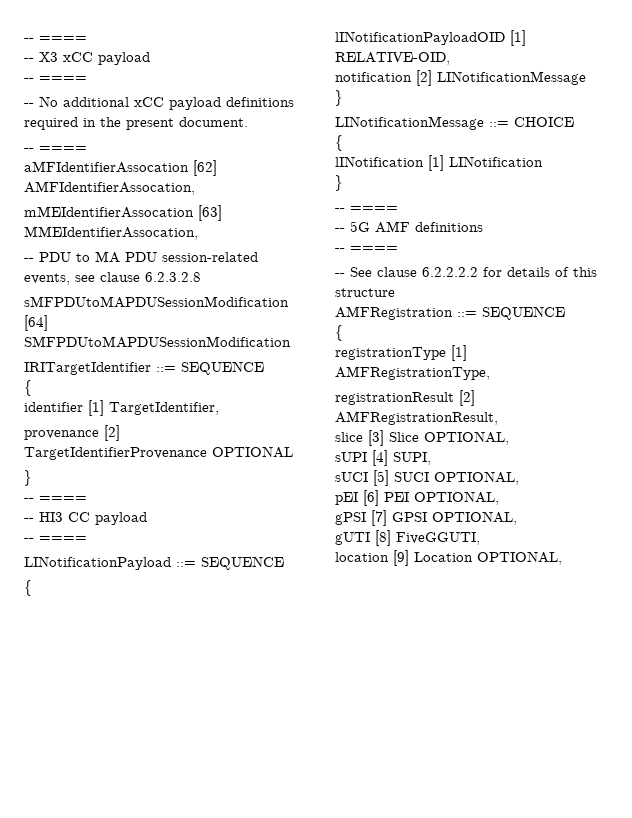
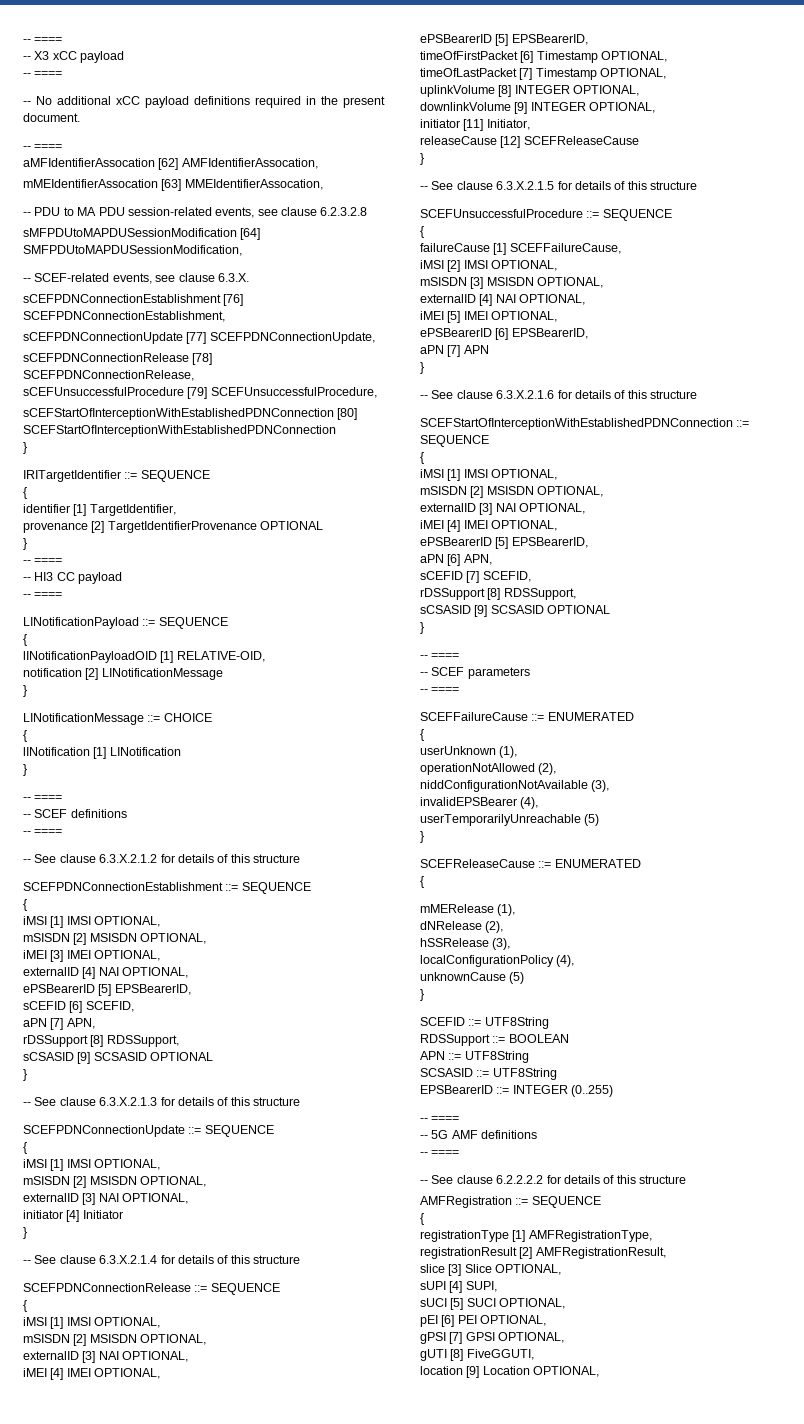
[24,336,291,348] SMFPDUtoMAPDUSessionModification -> [23,245,242,256] [23,273,249,284] [23,294,244,306] [23,311,225,322] [23,332,375,344] [23,353,213,365] [23,370,194,381] [23,387,377,399] [23,408,358,420] [23,425,336,437] [23,442,27,454] SMFPDUtoMAPDUSessionModification, // -- SCEF-related events, see clause 6.3.X. // sCEFPDNConnectionEstablishment [76] SCEFPDNConnectionEstablishment, // sCEFPDNConnectionUpdate [77] SCEFPDNConnectionUpdate, // sCEFPDNConnectionRelease [78] SCEFPDNConnectionRelease, // sCEFUnsuccessfulProcedure [79] SCEFUnsuccessfulProcedure, // sCEFStartOfInterceptionWithEstablishedPDNConnection [80] SCEFStartOfInterceptionWithEstablishedPDNConnection // }
(398, 209) none -> [23,809,127,818] [23,829,63,835] [23,854,300,863] [23,882,311,894] [23,899,27,911] [23,916,161,928] [23,933,207,945] [23,950,161,962] [23,967,189,979] [23,984,191,996] [23,1001,134,1013] [23,1018,95,1030] [23,1035,179,1047] [23,1052,214,1064] [23,1069,27,1081] [23,1097,300,1106] [23,1125,274,1137] [23,1142,27,1154] [23,1159,161,1171] [23,1176,207,1188] [23,1193,189,1205] [23,1210,123,1222] [23,1227,27,1239] [23,1255,300,1264] [23,1283,280,1295] [23,1300,27,1312] [23,1317,161,1329] [23,1334,207,1346] [23,1351,189,1363] [23,1368,161,1380] [420,34,588,46] [420,51,668,63] [420,68,667,80] [420,85,640,97] [420,102,656,114] [420,119,530,131] [420,136,639,148] [420,153,424,165] [420,181,697,190] [420,209,672,221] [420,226,424,238] [420,243,621,255] [420,260,558,272] [420,277,604,289] [420,294,586,306] [420,311,558,323] [420,328,588,340] [420,345,489,357] [420,362,424,374] [420,390,697,399] [420,418,750,430] [420,435,489,447] [420,452,424,464] [420,469,558,481] [420,486,604,498] [420,503,586,515] [420,520,558,532] [420,537,588,549] [420,554,492,566] [420,571,531,583] [420,588,576,600] [420,605,611,617] [420,622,424,634] [420,653,460,659] [420,667,530,679] [420,687,460,693] [420,712,634,721] [420,729,424,741] [420,746,518,758] [420,763,557,775] [420,780,610,792] [420,797,539,809] [420,814,600,826] [420,831,424,843] [420,859,641,868] [420,876,424,888] [420,904,516,916] [420,921,504,933] [420,938,511,950] [420,955,575,967] [420,972,525,984] [420,989,424,1001] [420,1017,549,1029] [420,1034,569,1046] [420,1051,529,1063] [420,1068,557,1080] [420,1085,614,1097] [420,1116,460,1122] // -- SCEF definitions // -- ==== // -- See clause 6.3.X.2.1.2 for details of this structure // SCEFPDNConnectionEstablishment ::= SEQUENCE // { // iMSI [1] IMSI OPTIONAL, // mSISDN [2] MSISDN OPTIONAL, // iMEI [3] IMEI OPTIONAL, // externalID [4] NAI OPTIONAL, // ePSBearerID [5] EPSBearerID, // sCEFID [6] SCEFID, // aPN [7] APN, // rDSSupport [8] RDSSupport, // sCSASID [9] SCSASID OPTIONAL // } // -- See clause 6.3.X.2.1.3 for details of this structure // SCEFPDNConnectionUpdate ::= SEQUENCE // { // iMSI [1] IMSI OPTIONAL, // mSISDN [2] MSISDN OPTIONAL, // externalID [3] NAI OPTIONAL, // initiator [4] Initiator // } // -- See clause 6.3.X.2.1.4 for details of this structure // SCEFPDNConnectionRelease ::= SEQUENCE // { // iMSI [1] IMSI OPTIONAL, // mSISDN [2] MSISDN OPTIONAL, // externalID [3] NAI OPTIONAL, // iMEI [4] IMEI OPTIONAL, // ePSBearerID [5] EPSBearerID, // timeOfFirstPacket [6] Timestamp OPTIONAL, // timeOfLastPacket [7] Timestamp OPTIONAL, // uplinkVolume [8] INTEGER OPTIONAL, // downlinkVolume [9] INTEGER OPTIONAL, // initiator [11] Initiator, // releaseCause [12] SCEFReleaseCause // } // -- See clause 6.3.X.2.1.5 for details of this structure // SCEFUnsuccessfulProcedure ::= SEQUENCE // { // failureCause [1] SCEFFailureCause, // iMSI [2] IMSI OPTIONAL, // mSISDN [3] MSISDN OPTIONAL, // externalID [4] NAI OPTIONAL, // iMEI [5] IMEI OPTIONAL, // ePSBearerID [6] EPSBearerID, // aPN [7] APN // } // -- See clause 6.3.X.2.1.6 for details of this structure // SCEFStartOfInterceptionWithEstablishedPDNConnection ::= SEQUENCE // { // iMSI [1] IMSI OPTIONAL, // mSISDN [2] MSISDN OPTIONAL, // externalID [3] NAI OPTIONAL, // iMEI [4] IMEI OPTIONAL, // ePSBearerID [5] EPSBearerID, // aPN [6] APN, // sCEFID [7] SCEFID, // rDSSupport [8] RDSSupport, // sCSASID [9] SCSASID OPTIONAL // } // -- ==== // -- SCEF parameters // -- ==== // SCEFFailureCause ::= ENUMERATED // { // userUnknown (1), // operationNotAllowed (2), // niddConfigurationNotAvailable (3), // invalidEPSBearer (4), // userTemporarilyUnreachable (5) // } // SCEFReleaseCause ::= ENUMERATED // { // mMERelease (1), // dNRelease (2), // hSSRelease (3), // localConfigurationPolicy (4), // unknownCause (5) // } // SCEFID ::= UTF8String // RDSSupport ::= BOOLEAN // APN ::= UTF8String // SCSASID ::= UTF8String // EPSBearerID ::= INTEGER (0..255) // -- ====

